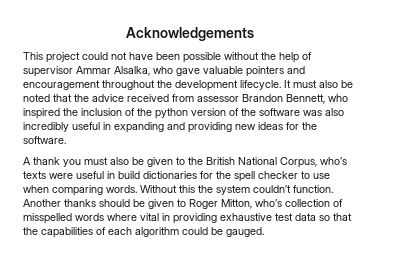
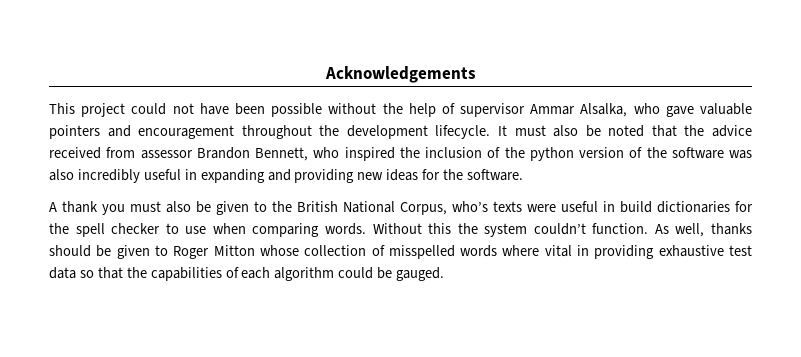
[23,199,61,207] Another -> [654,223,705,237] As well,
[221,199,282,209] Mitton, who’s -> [213,245,299,256] Mitton whose

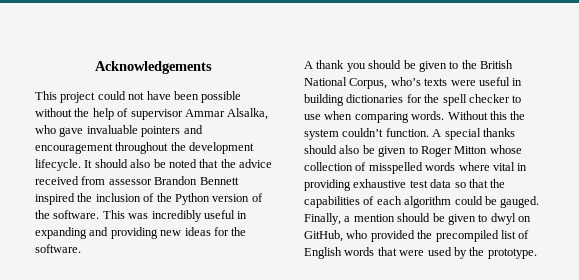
[700,103,752,115] valuable -> [86,125,138,134] invaluable
[514,125,546,136] must -> [94,159,128,168] should
[255,147,340,161] Bennett, who -> [199,177,239,185] Bennett
[529,147,574,161] python -> [174,193,210,205] Python
[671,147,752,159] [49,169,74,181] software was also -> [53,210,149,219] software. This was
[130,201,191,213] must also -> [368,60,402,69] should
[620,201,652,213] build -> [304,94,344,106] building
[654,223,705,237] As well, -> [432,128,481,140] A special
(91, 251) none -> [339,145,360,154] also
(445, 274) none -> [304,213,531,225] [304,230,530,242] [304,247,537,259] Finally, a mention should be given to dwyl on GitHub, who provided the precompiled list of English words that were used by the prototype.

